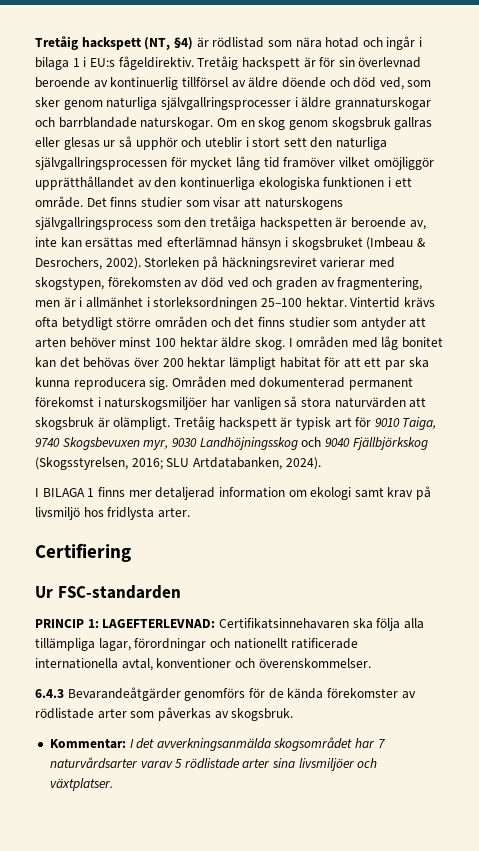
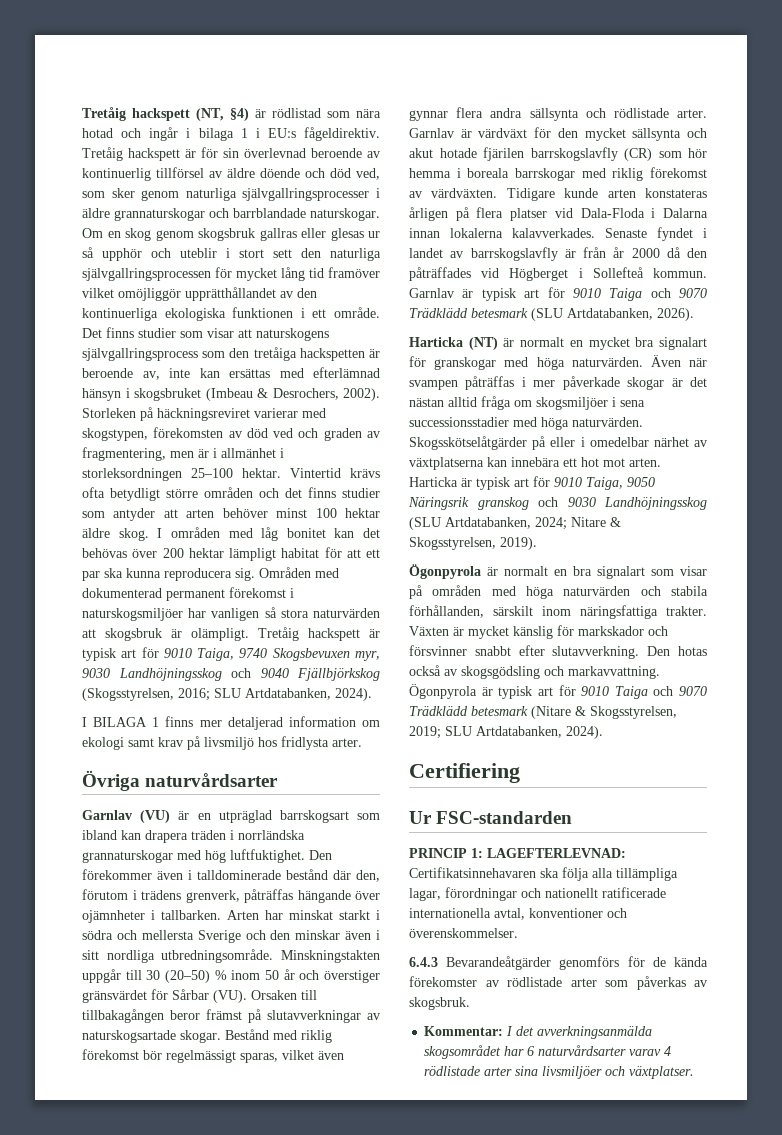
(190, 512) none -> [82,770,279,791] [82,810,380,823] [82,830,305,843] [82,849,332,863] [82,869,380,882] [82,889,380,903] [82,910,380,923] [82,930,380,943] [82,949,380,963] [82,969,380,983] [82,989,317,1003] [82,1009,380,1023] [82,1029,332,1043] [82,1049,344,1063] [409,107,707,121] [409,127,707,141] [409,147,707,161] [409,167,707,181] [409,188,707,201] [409,207,708,221] [409,227,707,241] [409,247,707,261] [409,267,707,281] [409,287,707,301] [409,308,694,321] [409,337,707,350] [409,355,707,370] [409,376,707,390] [409,396,645,410] [409,417,643,430] [409,436,707,450] [409,457,661,470] [409,476,655,490] [408,497,707,510] [409,517,621,530] [409,537,537,550] [409,564,707,579] [409,585,708,599] [409,605,707,619] [409,625,668,639] [409,645,707,659] [409,665,660,679] [409,684,707,699] [409,706,677,719] [409,726,603,739] // Övriga naturvårdsarter // Garnlav (VU) är en utpräglad barrskogsart som ibland kan drapera träden i norrländska grannaturskogar med hög luftfuktighet. Den förekommer även i talldominerade bestånd där den, förutom i trädens grenverk, påträffas hängande över ojämnheter i tallbarken. Arten har minskat starkt i södra och mellersta Sverige och den minskar även i sitt nordliga utbredningsområde. Minskningstakten uppgår till 30 (20–50) % inom 50 år och överstiger gränsvärdet för Sårbar (VU). Orsaken till tillbakagången beror främst på slutavverkningar av naturskogsartade skogar. Bestånd med riklig förekomst bör regelmässigt sparas, vilket även gynnar flera andra sällsynta och rödlistade arter. Garnlav är värdväxt för den mycket sällsynta och akut hotade fjärilen barrskogslavfly (CR) som hör hemma i boreala barrskogar med riklig förekomst av värdväxten. Tidigare kunde arten konstateras årligen på flera platser vid Dala-Floda i Dalarna innan lokalerna kalavverkades. Senaste fyndet i landet av barrskogslavfly är från år 2000 då den påträffades vid Högberget i Sollefteå kommun. Garnlav är typisk art för 9010 Taiga och 9070 Trädklädd betesmark (SLU Artdatabanken, 2026). // Harticka (NT) är normalt en mycket bra signalart för granskogar med höga naturvärden. Även när svampen påträffas i mer påverkade skogar är det nästan alltid fråga om skogsmiljöer i sena successionsstadier med höga naturvärden. Skogsskötselåtgärder på eller i omedelbar närhet av växtplatserna kan innebära ett hot mot arten. Harticka är typisk art för 9010 Taiga, 9050 Näringsrik granskog och 9030 Landhöjningsskog (SLU Artdatabanken, 2024; Nitare & Skogsstyrelsen, 2019). // Ögonpyrola är normalt en bra signalart som visar på områden med höga naturvärden och stabila förhållanden, särskilt inom näringsfattiga trakter. Växten är mycket känslig för markskador och försvinner snabbt efter slutavverkning. Den hotas också av skogsgödsling och markavvattning. Ögonpyrola är typisk art för 9010 Taiga och 9070 Trädklädd betesmark (Nitare & Skogsstyrelsen, 2019; SLU Artdatabanken, 2024).
[377,739,385,748] 7 -> [527,1046,535,1056] 6
[175,759,183,768] 5 -> [664,1046,672,1056] 4

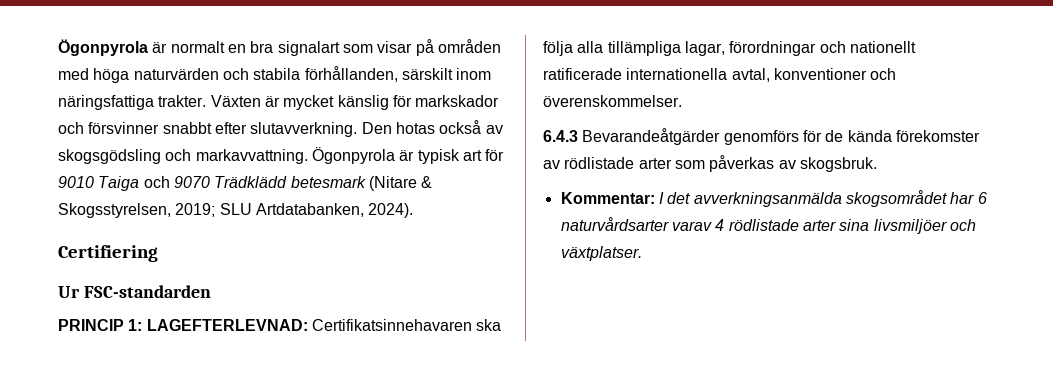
[82,107,381,121] [82,127,380,141] [82,147,380,161] [82,167,380,181] [82,188,380,201] [82,208,380,221] [82,228,380,241] [82,247,381,261] [82,267,380,281] [82,287,317,301] [82,307,380,321] [82,327,329,341] [82,347,380,361] [82,367,380,380] [82,388,380,401] [82,407,326,421] [82,427,380,441] [82,447,284,461] [82,468,380,481] [82,487,380,501] [82,508,380,521] [82,527,380,541] [82,547,380,561] [82,567,339,581] [82,587,294,601] [82,607,380,621] [82,627,380,641] [82,647,380,661] [82,668,380,681] [82,688,372,701] [82,716,380,730] [82,736,362,750] [82,770,279,791] [82,810,380,823] [82,830,305,843] [82,849,332,863] [82,869,380,882] [82,889,380,903] [82,910,380,923] [82,930,380,943] [82,949,380,963] [82,969,380,983] [82,989,317,1003] [82,1009,380,1023] [82,1029,332,1043] [82,1049,344,1063] [409,107,707,121] [409,127,707,141] [409,147,707,161] [409,167,707,181] [409,188,707,201] [409,207,708,221] [409,227,707,241] [409,247,707,261] [409,267,707,281] [409,287,707,301] [409,308,694,321] [409,337,707,350] [409,355,707,370] [409,376,707,390] [409,396,645,410] [409,417,643,430] [409,436,707,450] [409,457,661,470] [409,476,655,490] [408,497,707,510] [409,517,621,530] [409,537,537,550] Tretåig hackspett (NT, §4) är rödlistad som nära hotad och ingår i bilaga 1 i EU:s fågeldirektiv. Tretåig hackspett är för sin överlevnad beroende av kontinuerlig tillförsel av äldre döende och död ved, som sker genom naturliga självgallringsprocesser i äldre grannaturskogar och barrblandade naturskogar. Om en skog genom skogsbruk gallras eller glesas ur så upphör och uteblir i stort sett den naturliga självgallringsprocessen för mycket lång tid framöver vilket omöjliggör upprätthållandet av den kontinuerliga ekologiska funktionen i ett område. Det finns studier som visar att naturskogens självgallringsprocess som den tretåiga hackspetten är beroende av, inte kan ersättas med efterlämnad hänsyn i skogsbruket (Imbeau & Desrochers, 2002). Storleken på häckningsreviret varierar med skogstypen, förekomsten av död ved och graden av fragmentering, men är i allmänhet i storleksordningen 25–100 hektar. Vintertid krävs ofta betydligt större områden och det finns studier som antyder att arten behöver minst 100 hektar äldre skog. I områden med låg bonitet kan det behövas över 200 hektar lämpligt habitat för att ett par ska kunna reproducera sig. Områden med dokumenterad permanent förekomst i naturskogsmiljöer har vanligen så stora naturvärden att skogsbruk är olämpligt. Tretåig hackspett är typisk art för 9010 Taiga, 9740 Skogsbevuxen myr, 9030 Landhöjningsskog och 9040 Fjällbjörkskog (Skogsstyrelsen, 2016; SLU Artdatabanken, 2024). // I BILAGA 1 finns mer detaljerad information om ekologi samt krav på livsmiljö hos fridlysta arter. // Övriga naturvårdsarter // Garnlav (VU) är en utpräglad barrskogsart som ibland kan drapera träden i norrländska grannaturskogar med hög luftfuktighet. Den förekommer även i talldominerade bestånd där den, förutom i trädens grenverk, påträffas hängande över ojämnheter i tallbarken. Arten har minskat starkt i södra och mellersta Sverige och den minskar även i sitt nordliga utbredningsområde. Minskningstakten uppgår till 30 (20–50) % inom 50 år och överstiger gränsvärdet för Sårbar (VU). Orsaken till tillbakagången beror främst på slutavverkningar av naturskogsartade skogar. Bestånd med riklig förekomst bör regelmässigt sparas, vilket även gynnar flera andra sällsynta och rödlistade arter. Garnlav är värdväxt för den mycket sällsynta och akut hotade fjärilen barrskogslavfly (CR) som hör hemma i boreala barrskogar med riklig förekomst av värdväxten. Tidigare kunde arten konstateras årligen på flera platser vid Dala-Floda i Dalarna innan lokalerna kalavverkades. Senaste fyndet i landet av barrskogslavfly är från år 2000 då den påträffades vid Högberget i Sollefteå kommun. Garnlav är typisk art för 9010 Taiga och 9070 Trädklädd betesmark (SLU Artdatabanken, 2026). // Harticka (NT) är normalt en mycket bra signalart för granskogar med höga naturvärden. Även när svampen påträffas i mer påverkade skogar är det nästan alltid fråga om skogsmiljöer i sena successionsstadier med höga naturvärden. Skogsskötselåtgärder på eller i omedelbar närhet av växtplatserna kan innebära ett hot mot arten. Harticka är typisk art för 9010 Taiga, 9050 Näringsrik granskog och 9030 Landhöjningsskog (SLU Artdatabanken, 2024; Nitare & Skogsstyrelsen, 2019). // -> (58, 47) none

